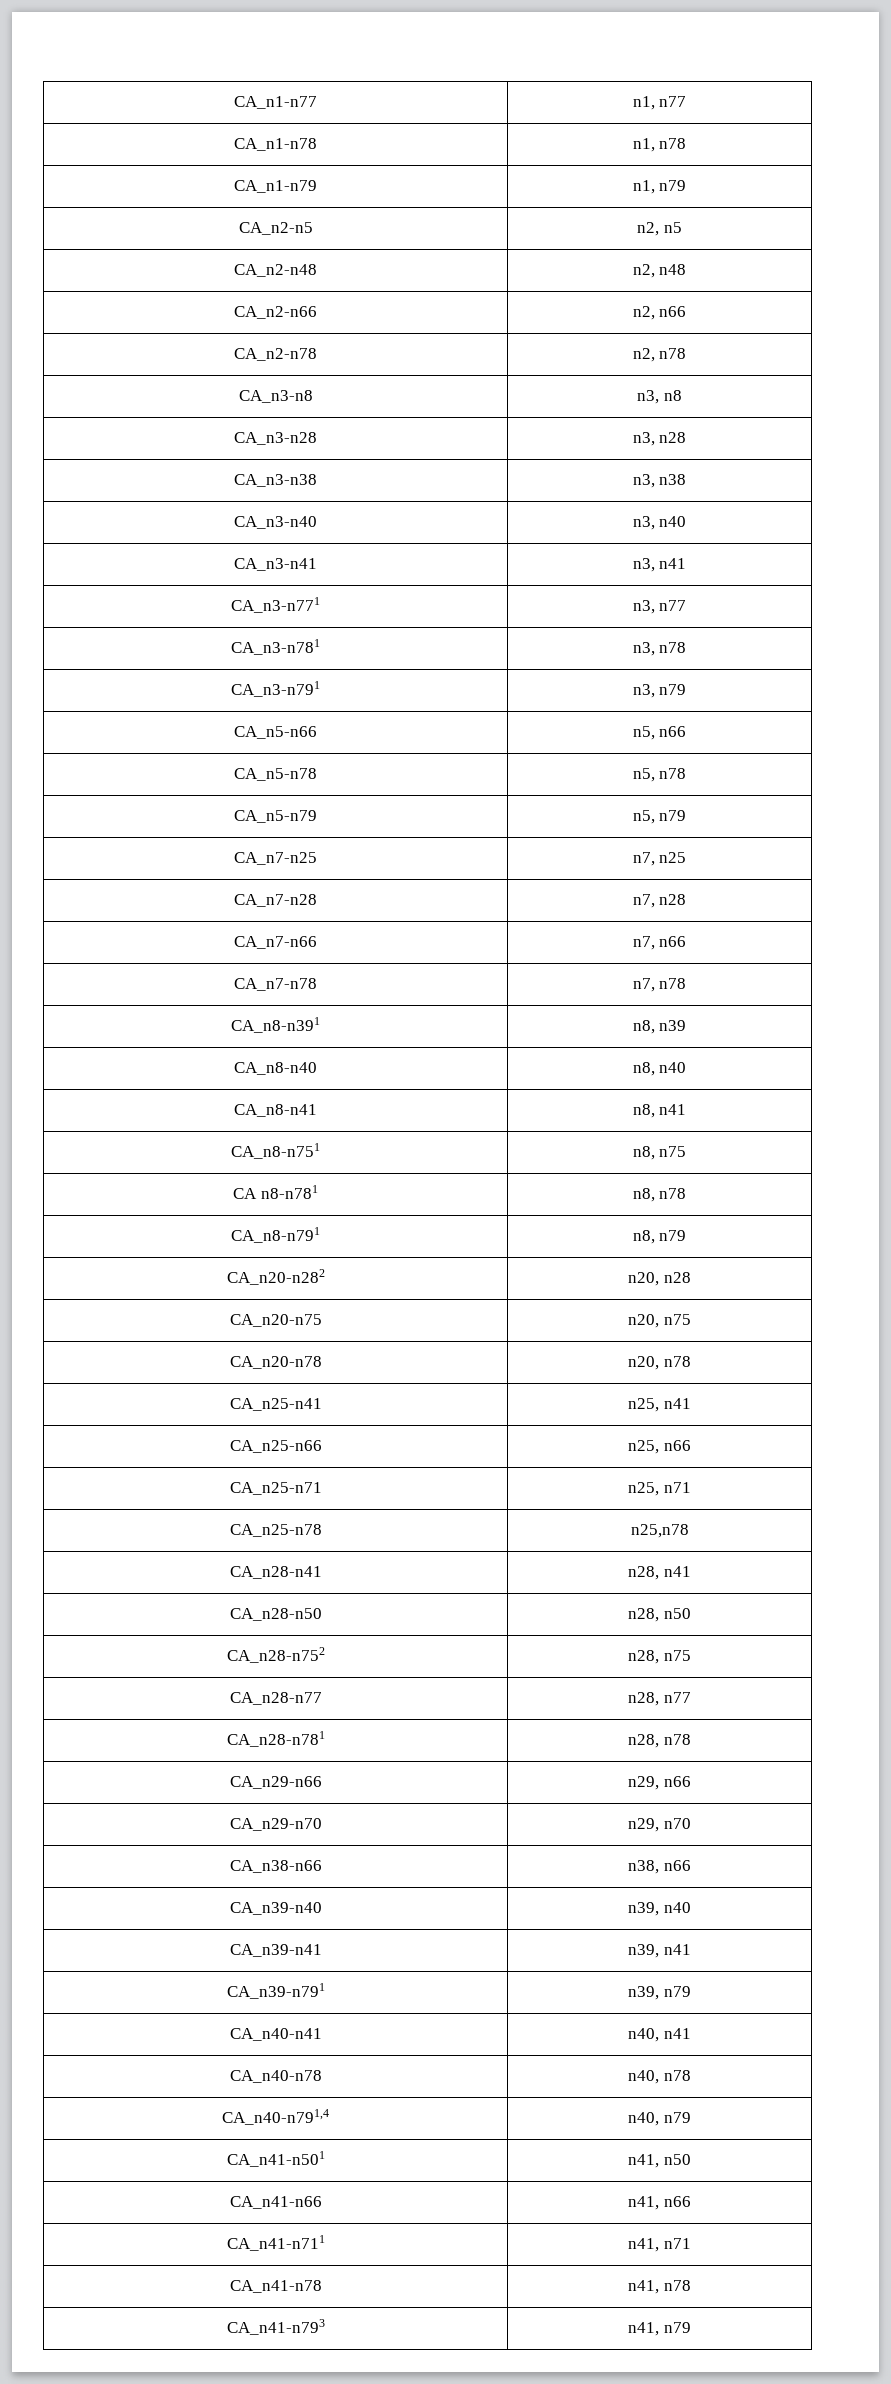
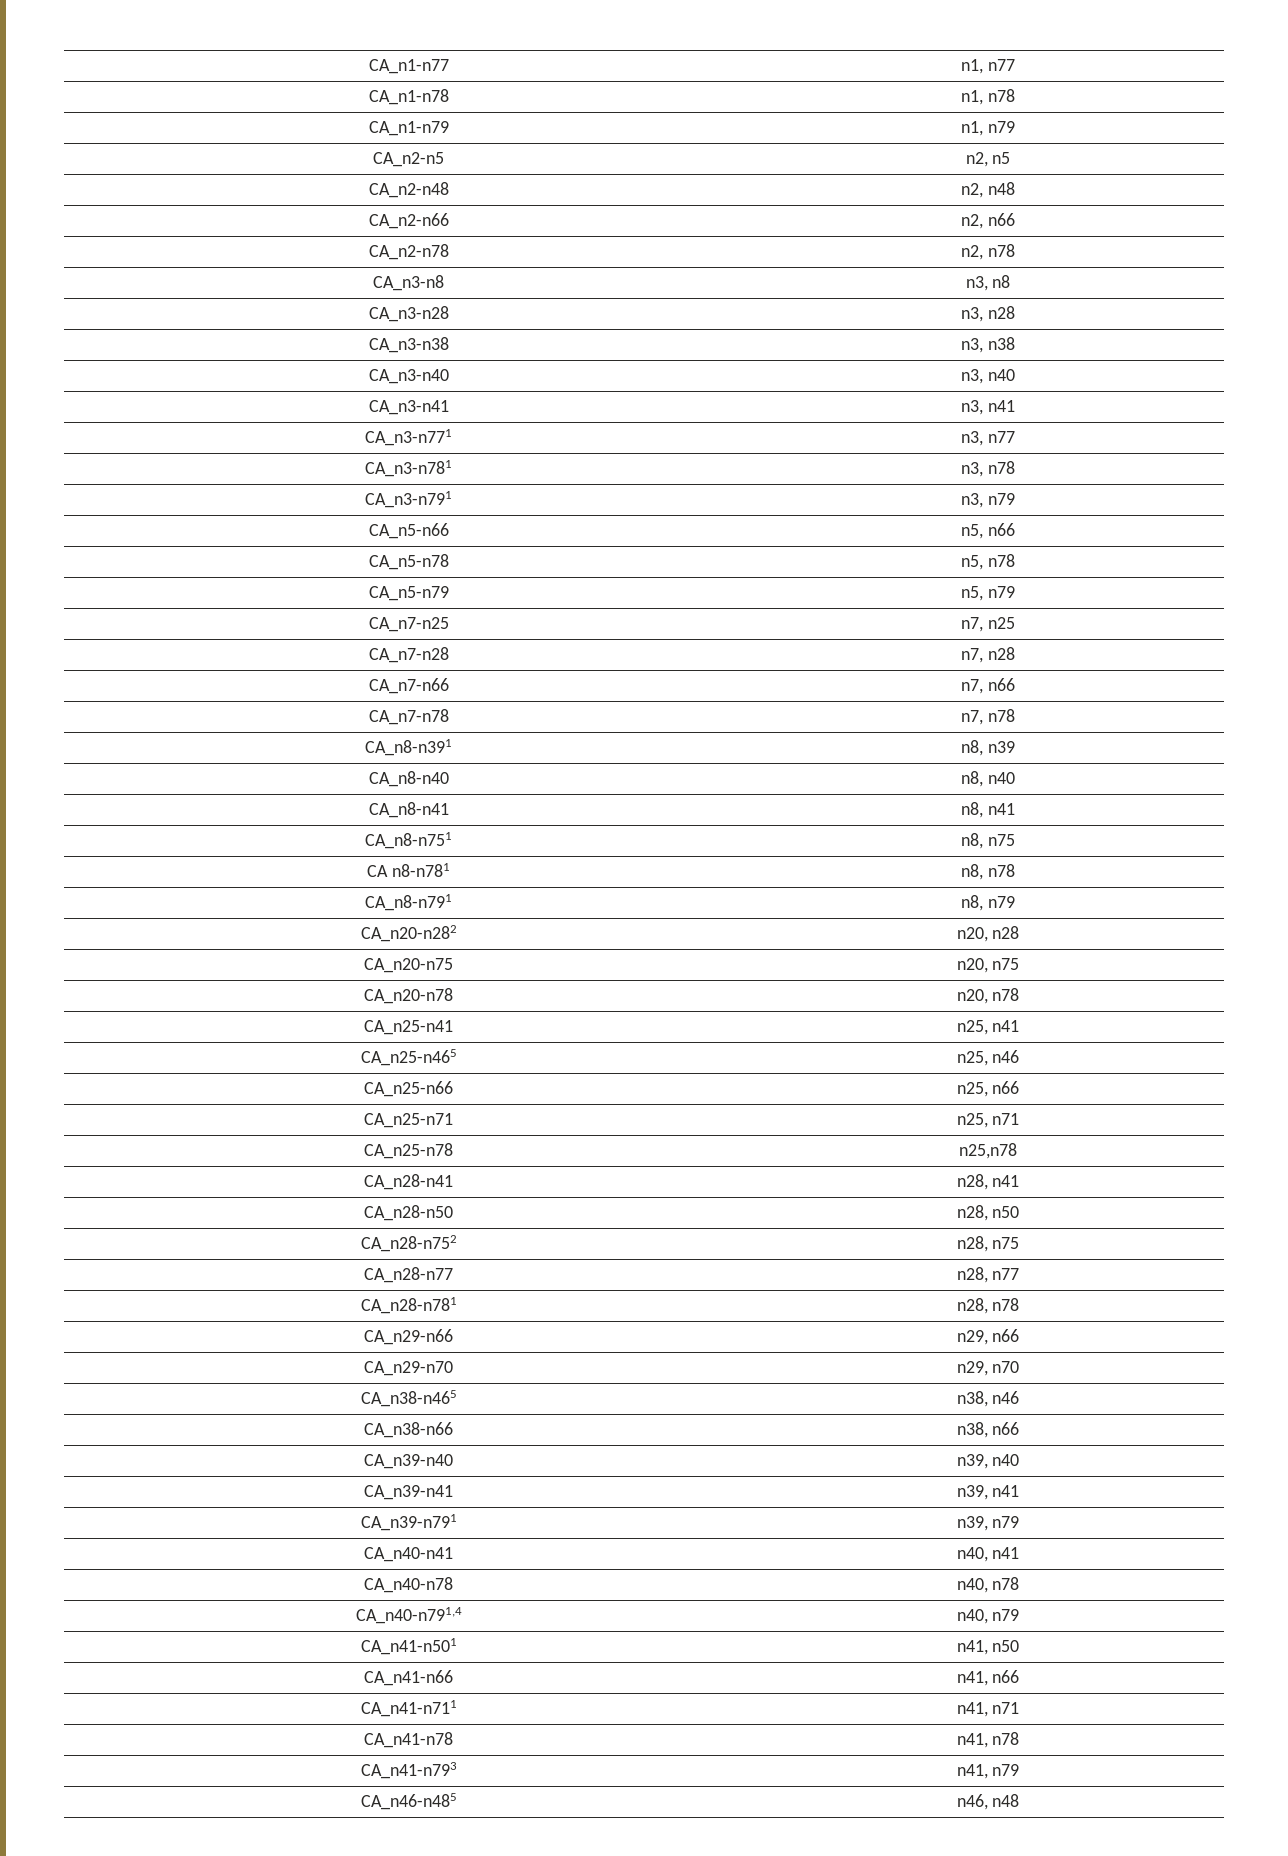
(691, 1403) none -> [360,1049,457,1066] [956,1050,1020,1066] // CA_n25-n465 | n25, n46
(691, 1823) none -> [360,1390,457,1407] [956,1391,1020,1407] // CA_n38-n465 | n38, n46
(691, 2327) none -> [360,1793,457,1810] [956,1794,1020,1810] // CA_n46-n485 | n46, n48

